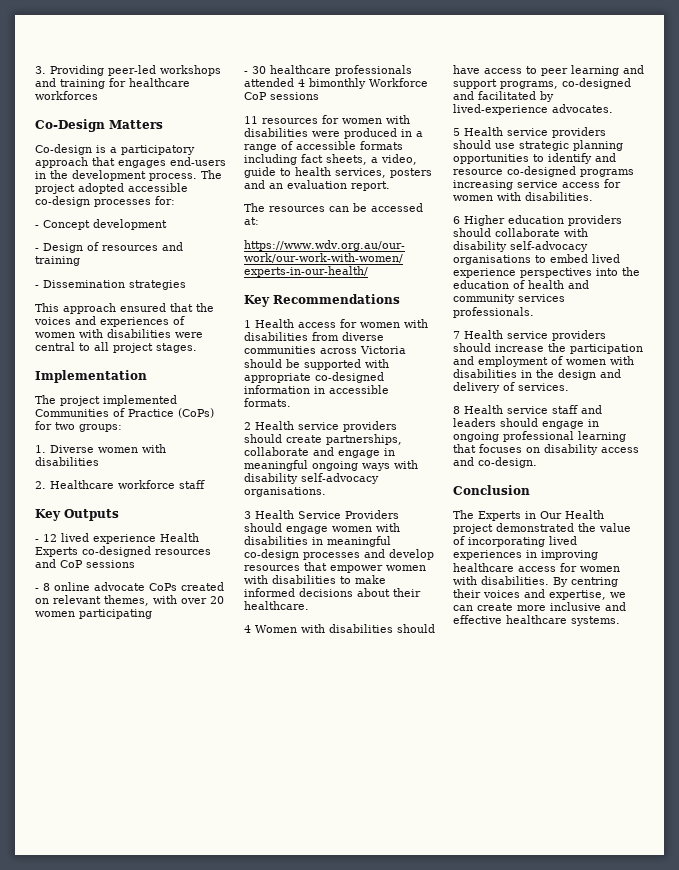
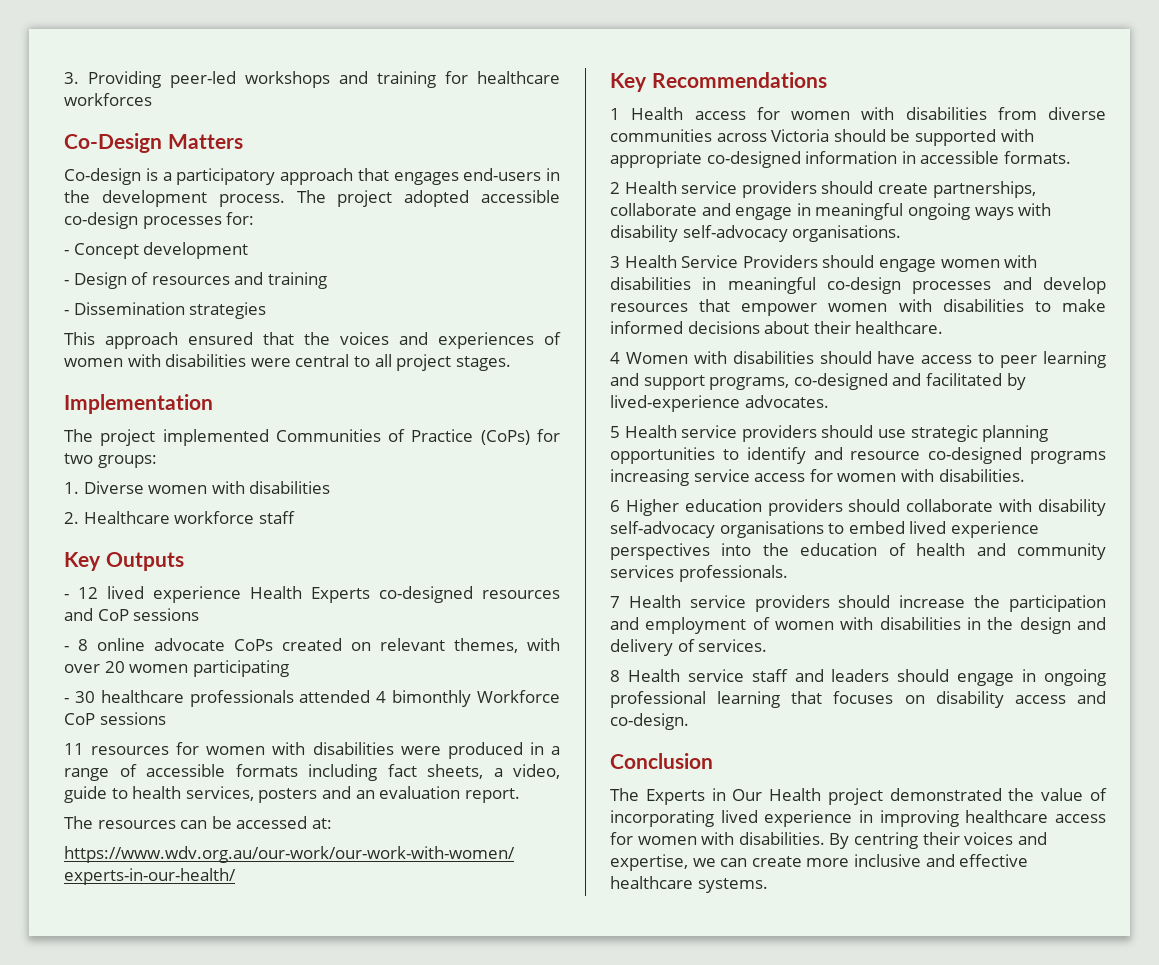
[453,550,522,560] experiences -> [764,810,853,827] experience

